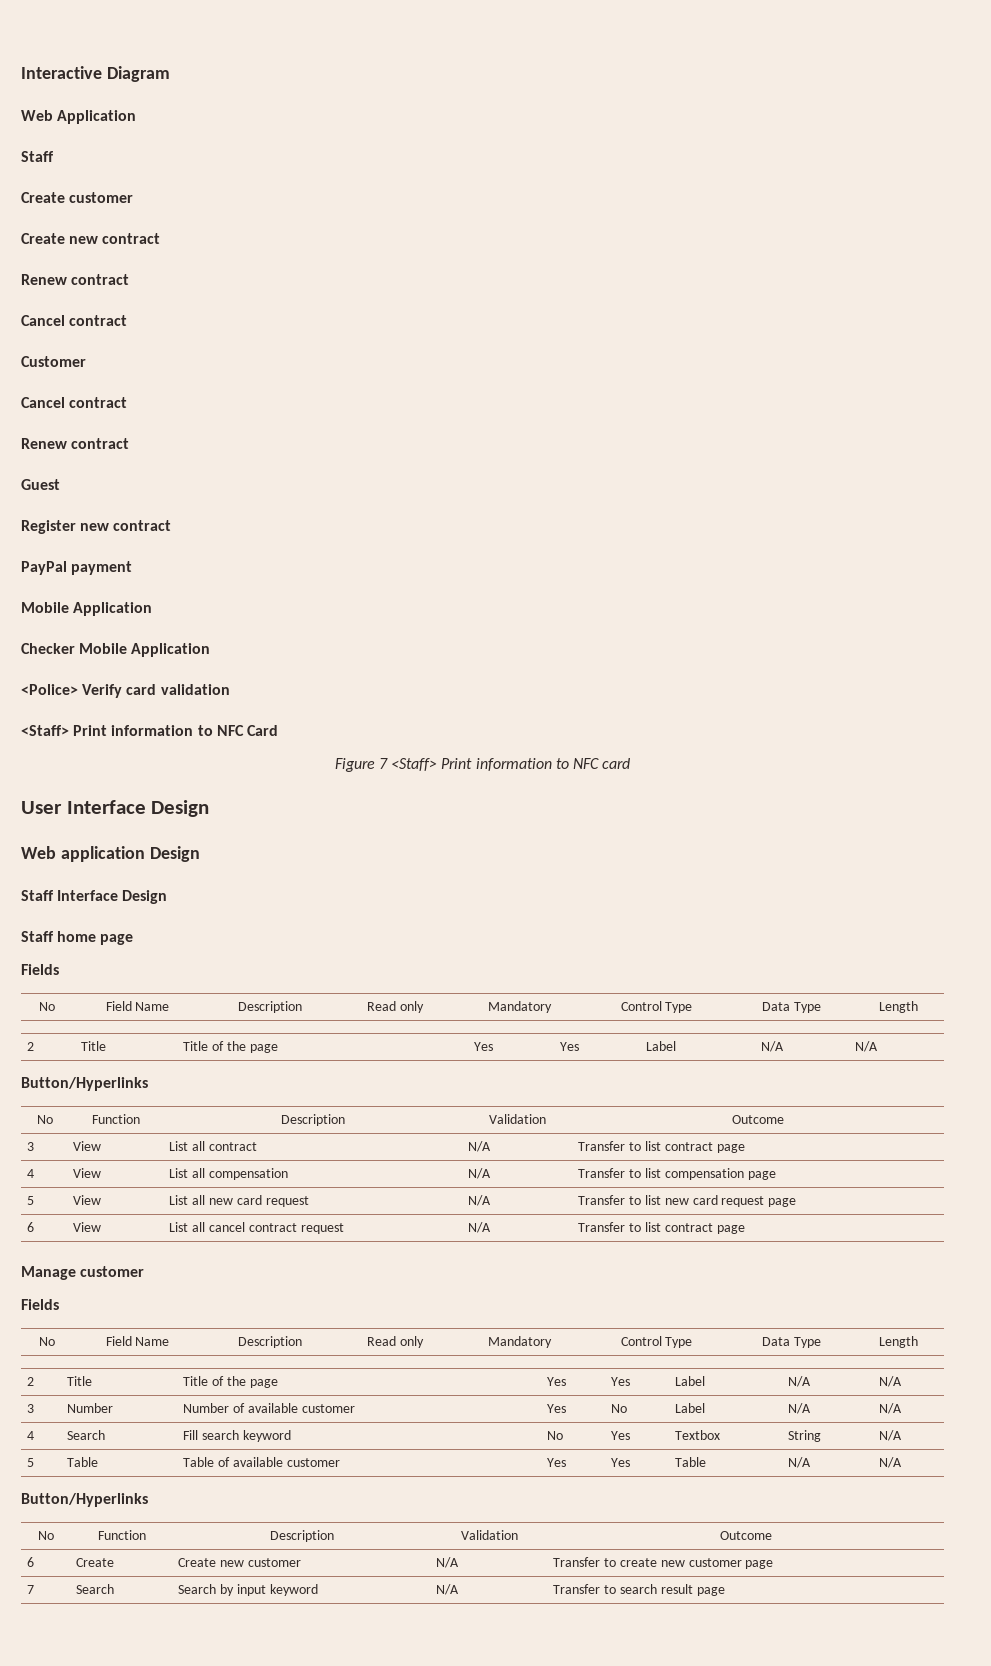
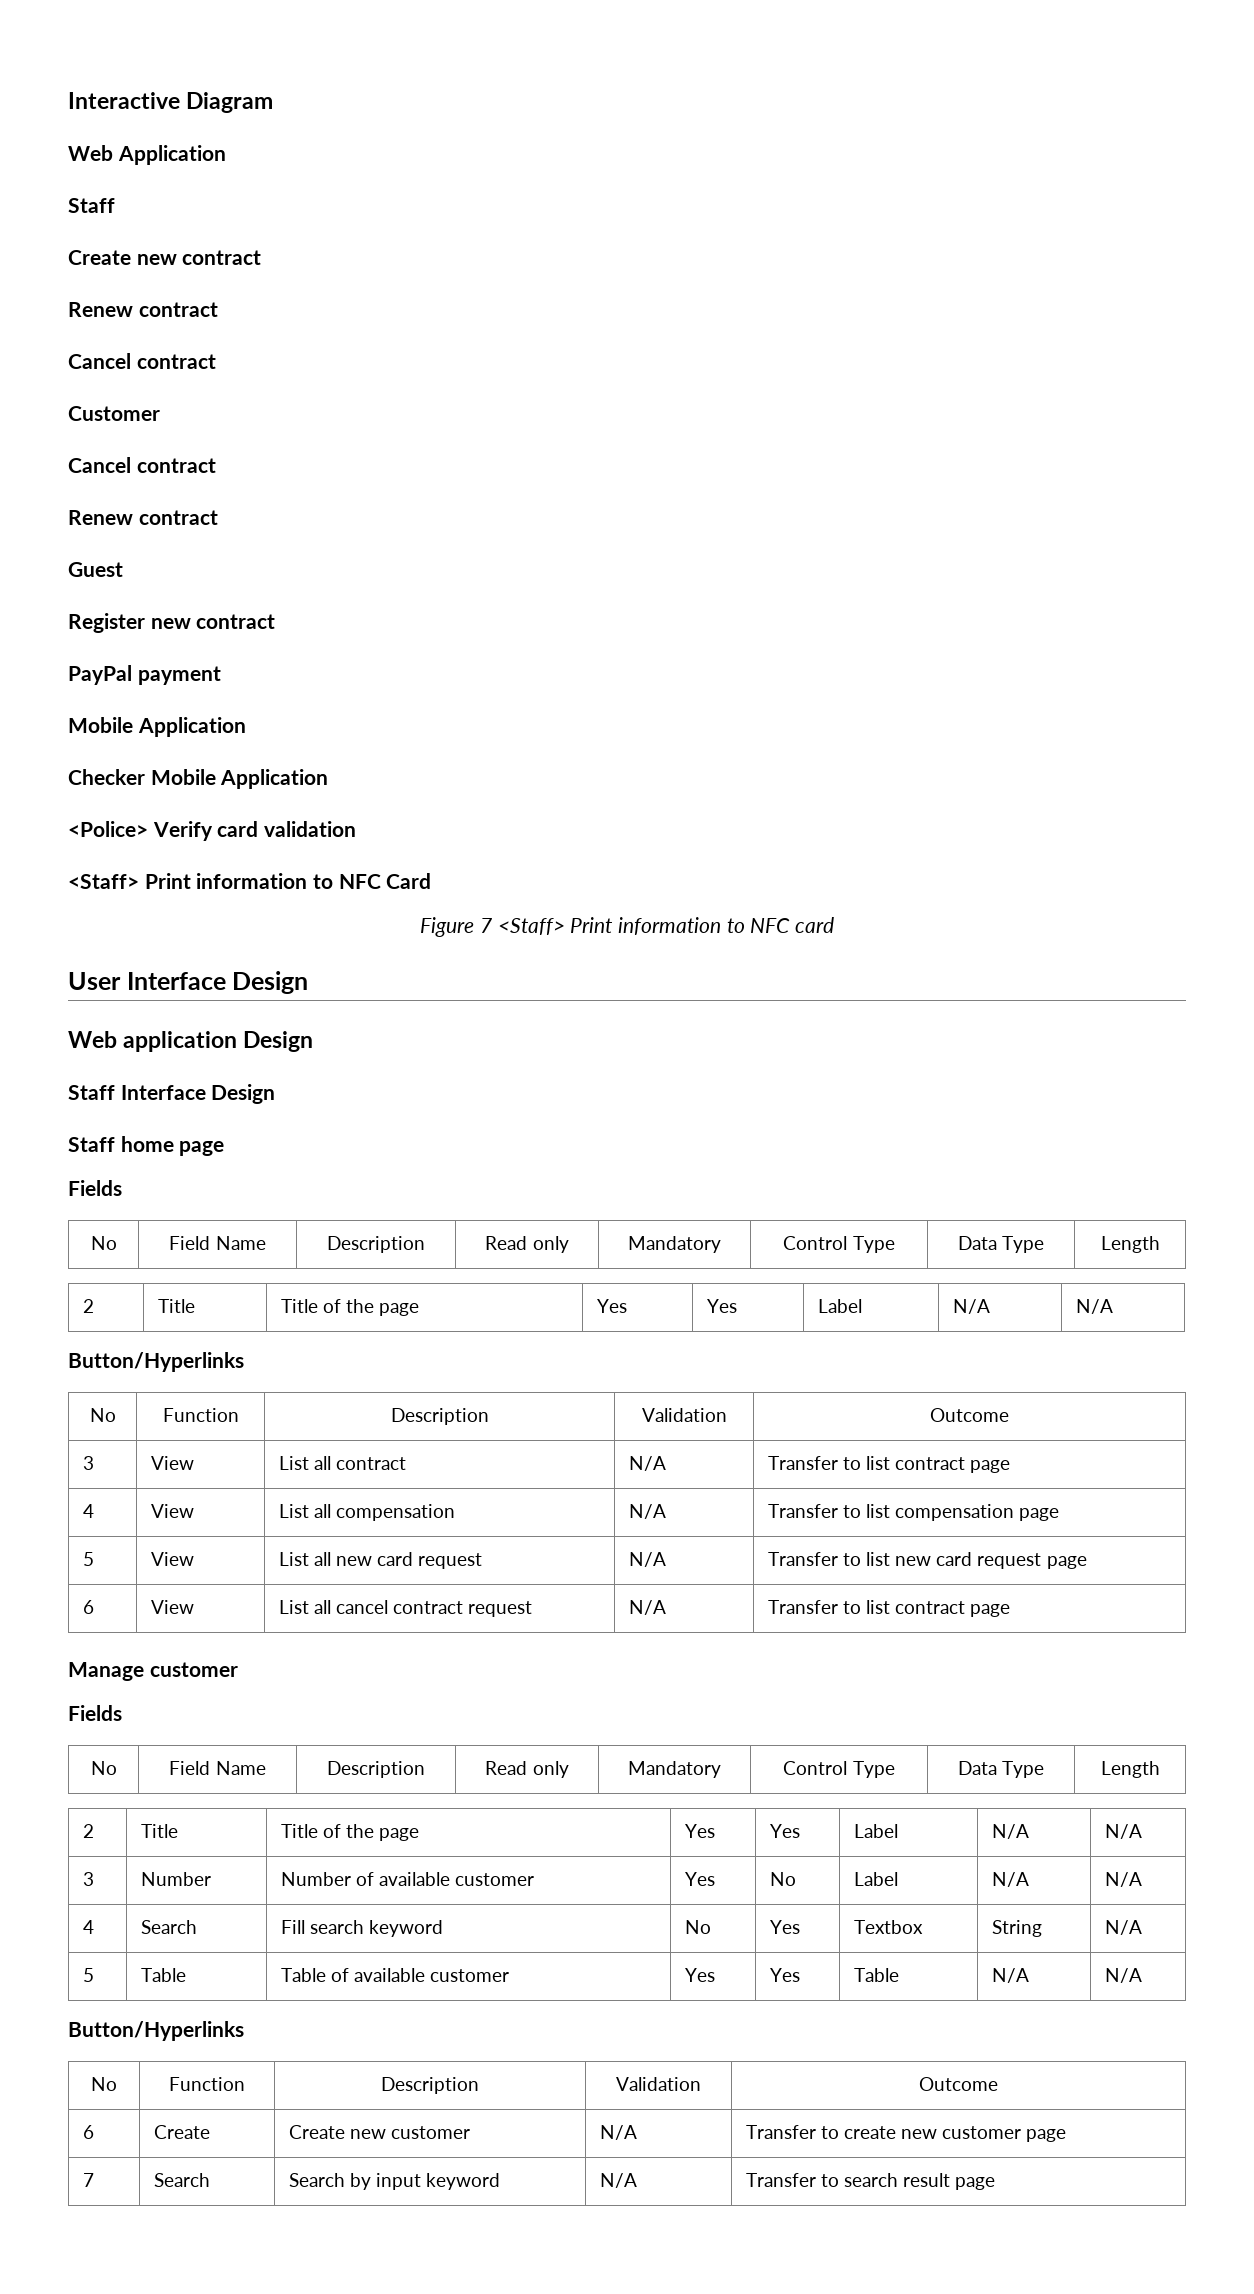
[21,192,134,203] // Create customer -> (115, 205) none

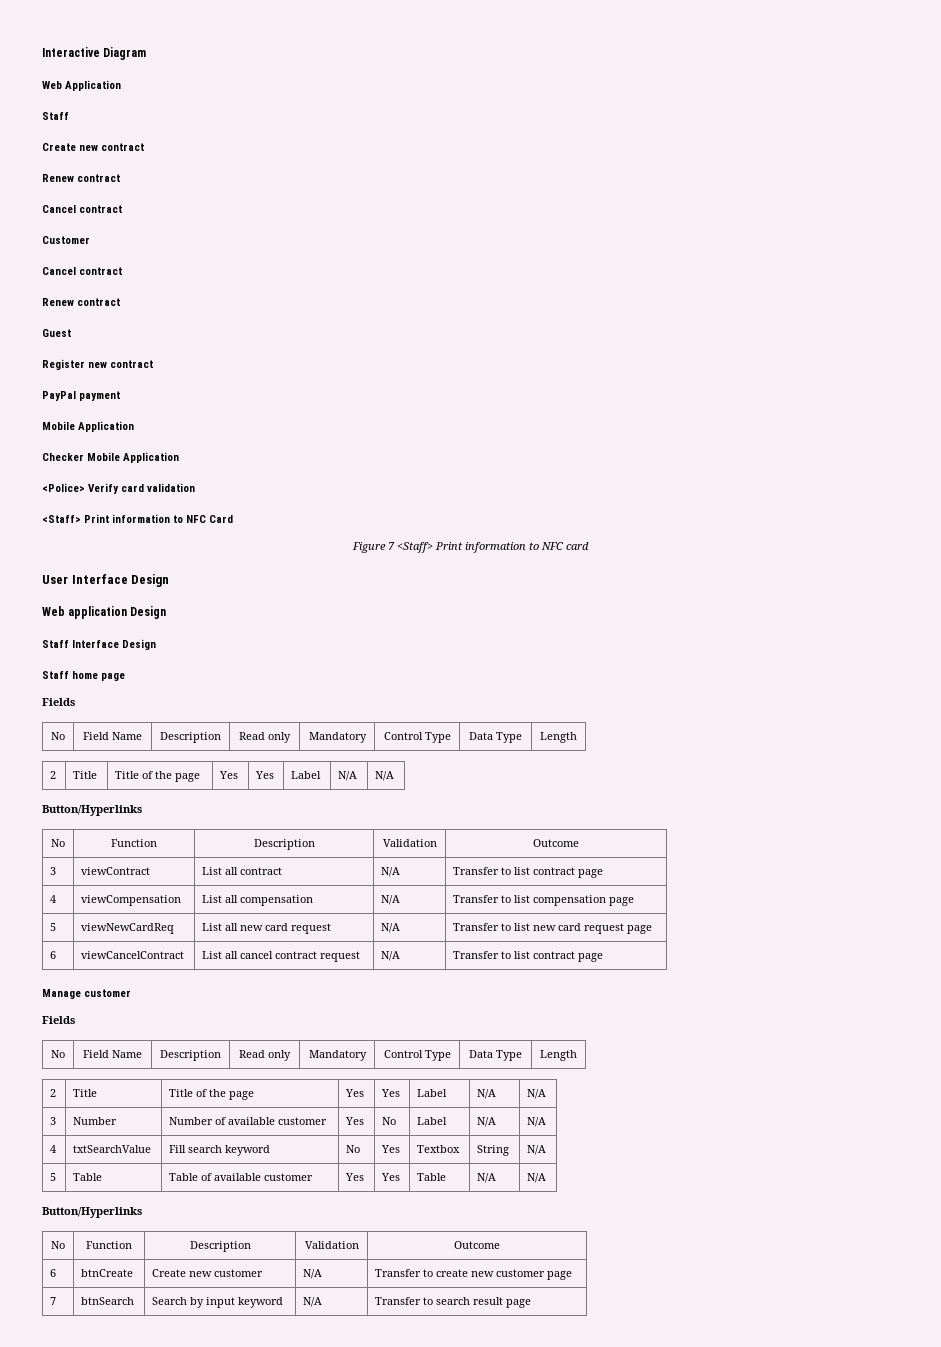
[150,1456,194,1470] View -> [81,867,151,875] viewContract
[150,1504,194,1518] View -> [81,895,182,906] viewCompensation
[150,1552,194,1566] View -> [81,923,175,934] viewNewCardReq
[150,1600,194,1614] View -> [81,951,185,959] viewCancelContract
[140,1920,197,1934] Search -> [73,1145,152,1153] txtSearchValue
[153,2125,210,2139] Create -> [81,1269,134,1277] btnCreate
[153,2173,210,2187] Search -> [81,1297,135,1305] btnSearch

